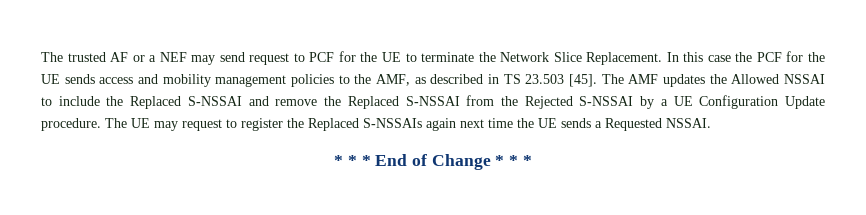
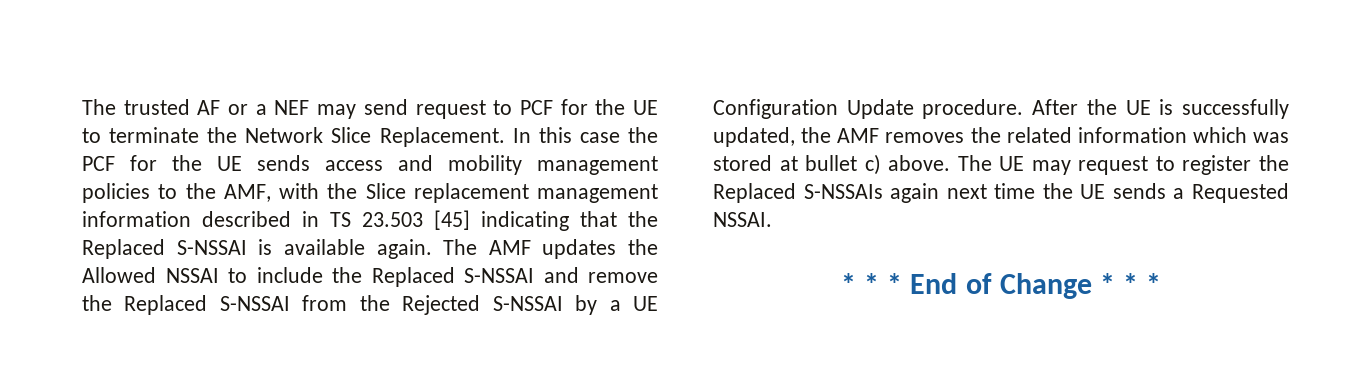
[414,74,598,87] as described in TS 23.503 [45]. -> [279,183,658,203] [82,210,658,231] [82,239,432,259] with the Slice replacement management information described in TS 23.503 [45] indicating that the Replaced S-NSSAI is available again.
(101, 124) none -> [1032,99,1289,119] [713,127,1289,147] [713,154,951,175] After the UE is successfully updated, the AMF removes the related information which was stored at bullet c) above.

